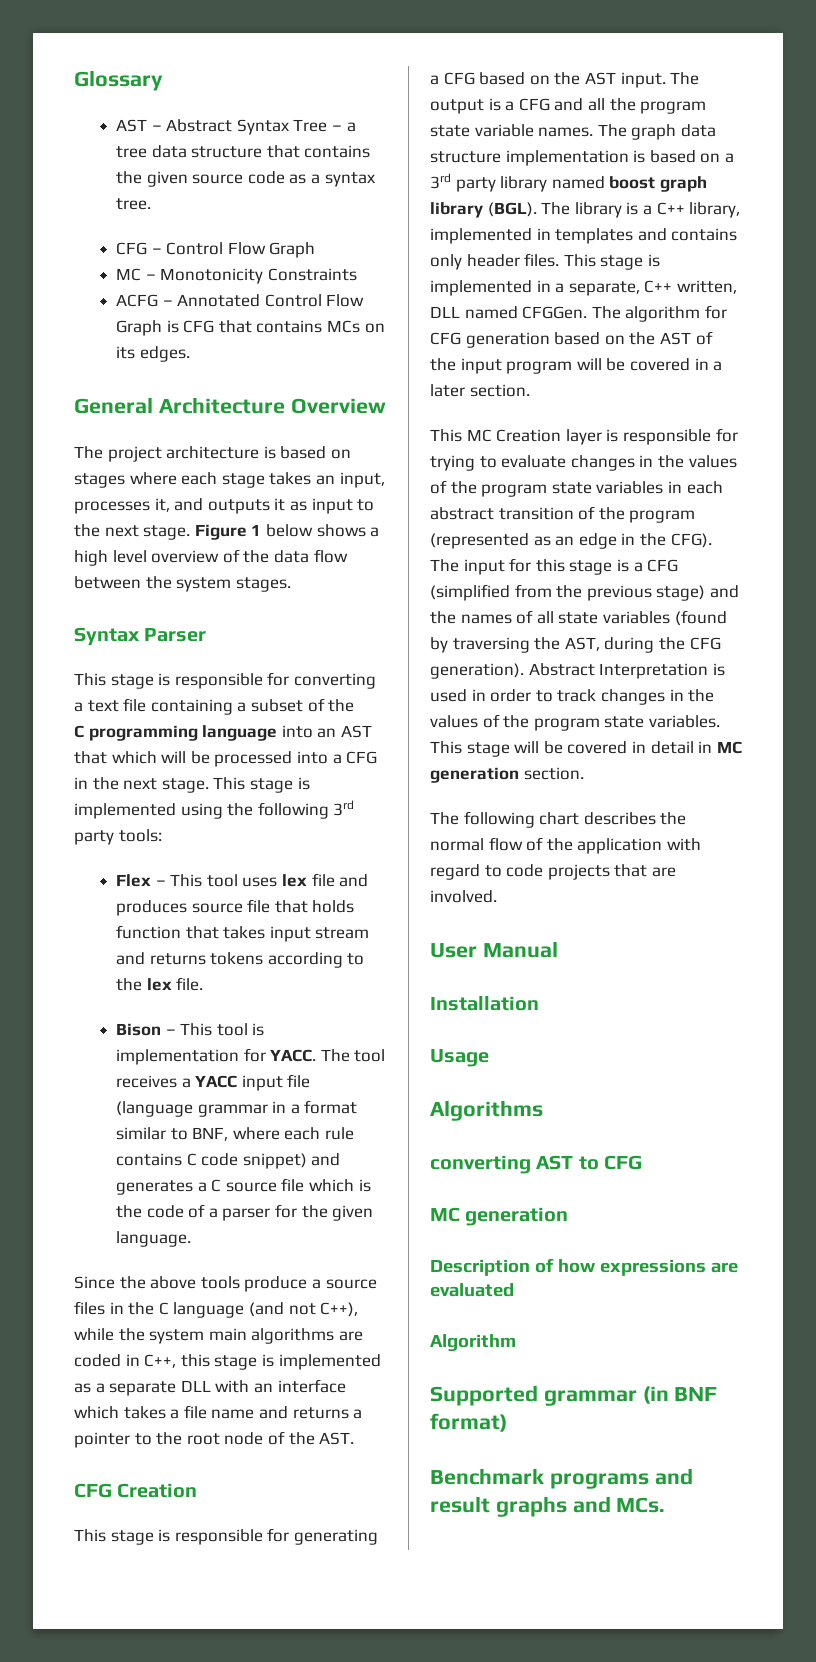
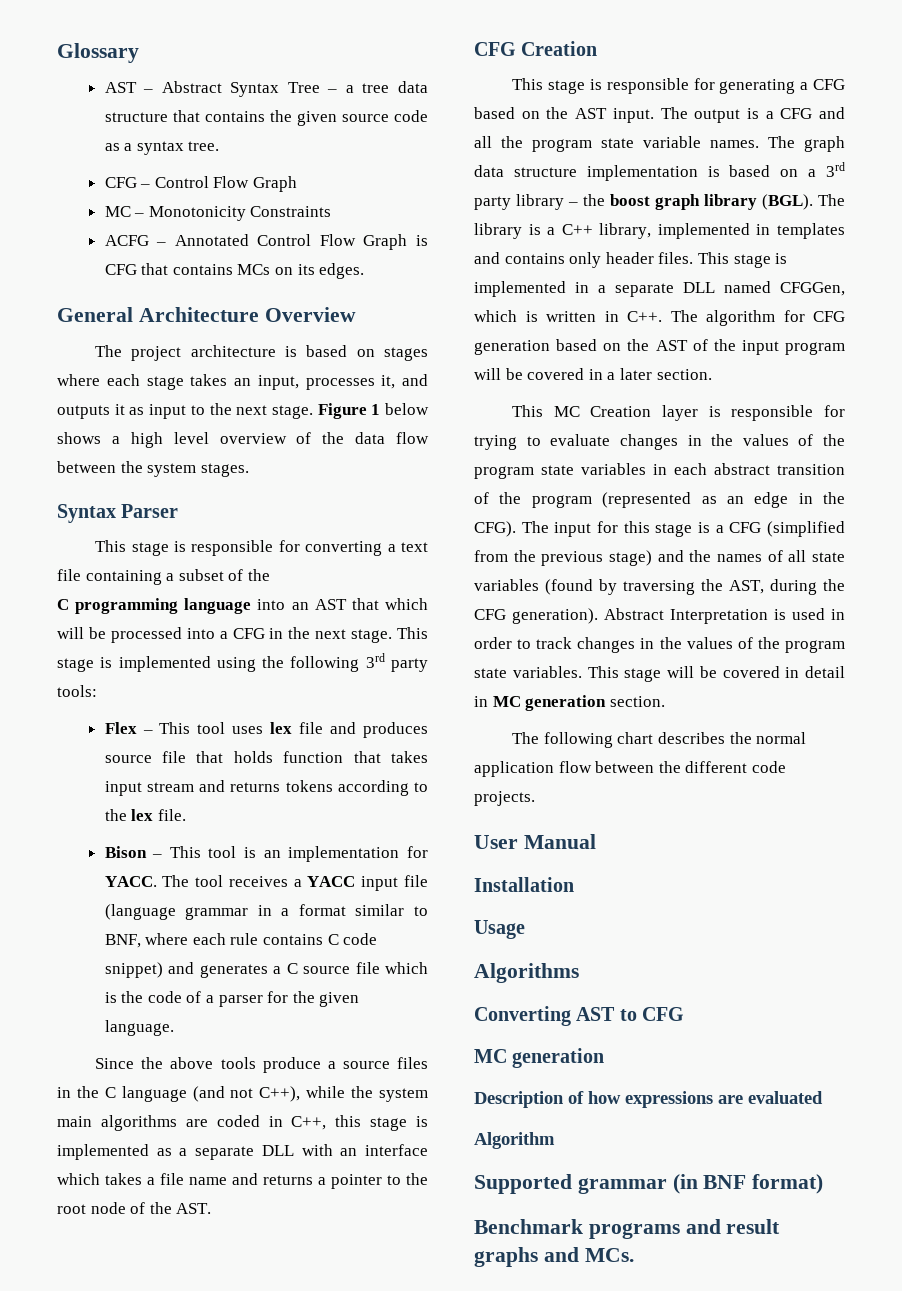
(265, 1029) none -> [263,850,281,858] an
[551,176,605,189] named -> [568,194,605,206] – the
[568,280,737,296] [430,306,588,319] separate, C++ written, DLL named CFGGen. -> [615,281,845,297] [474,310,662,322] separate DLL named CFGGen, which is written in C++.
[488,837,701,854] [430,864,676,880] [430,890,497,903] flow of the application with regard to code projects that are involved. -> [474,761,786,777] [474,791,535,806] application flow between the different code projects.
[430,1155,531,1174] converting -> [474,1006,571,1026] Converting

